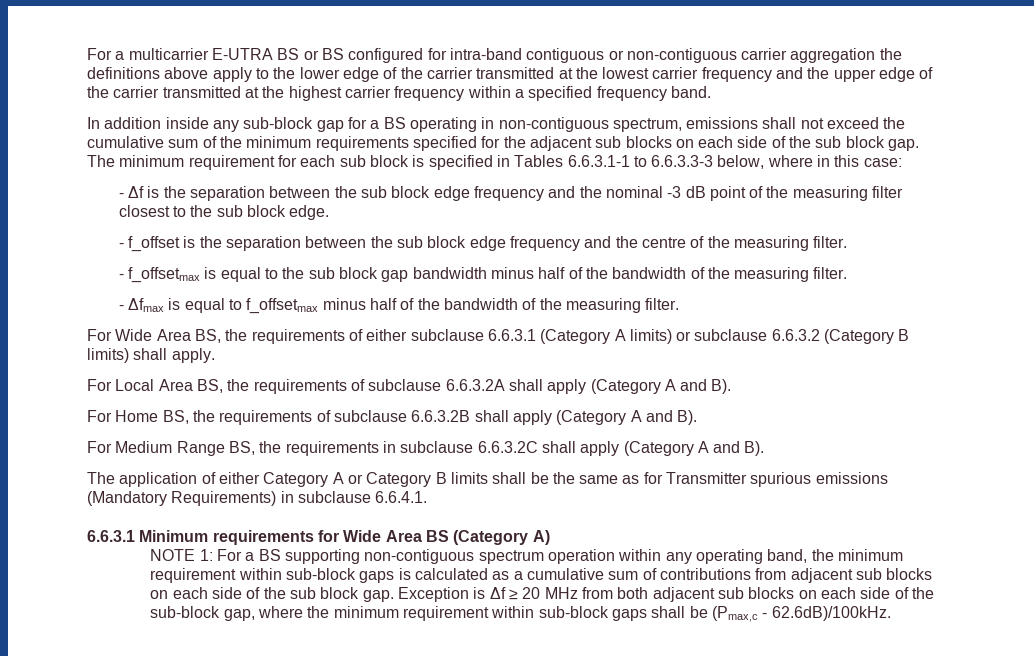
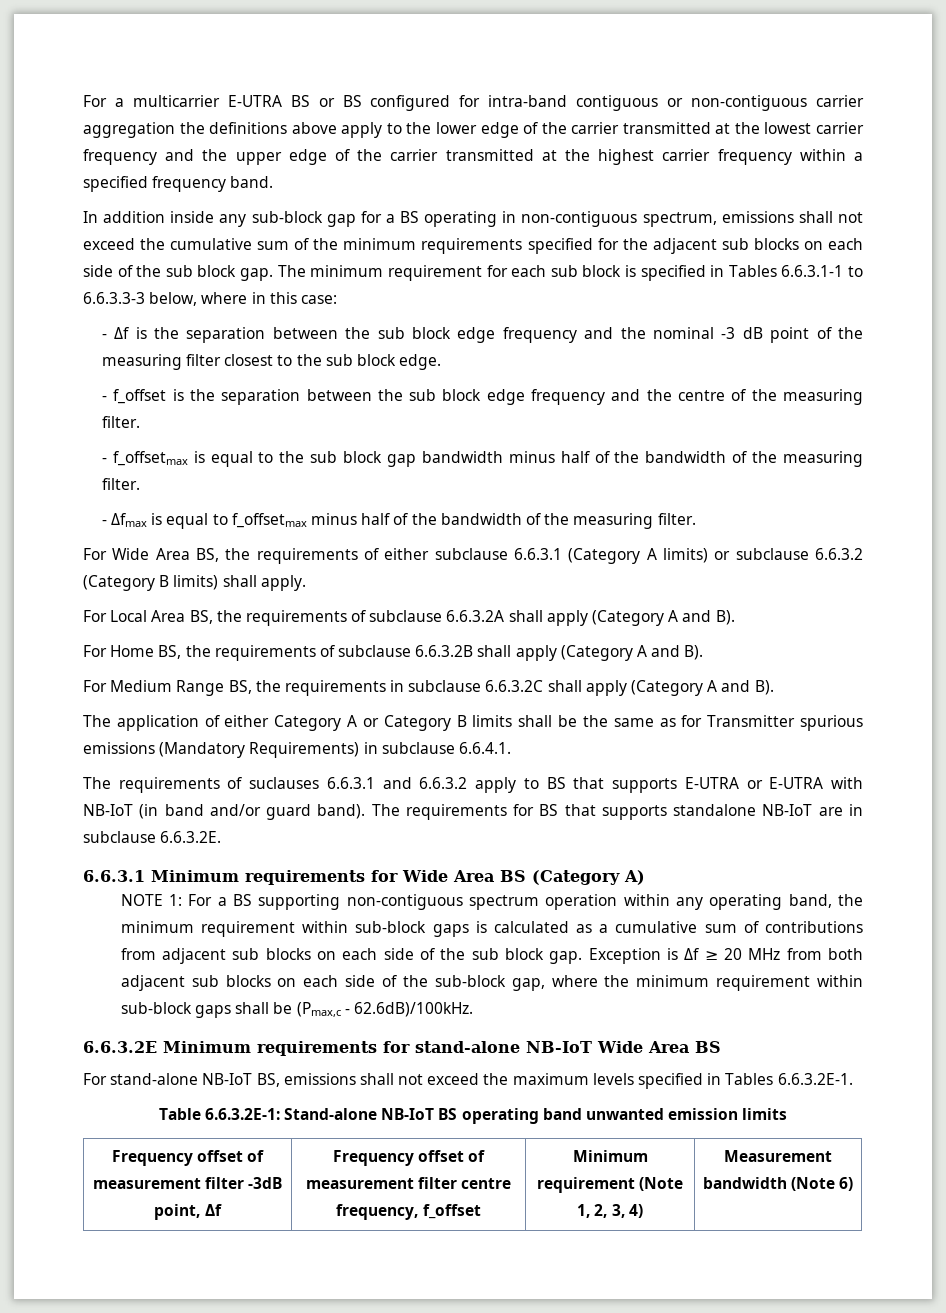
(428, 497) none -> [83,777,864,793] [83,804,863,820] [83,831,222,843] // The requirements of suclauses 6.6.3.1 and 6.6.3.2 apply to BS that supports E-UTRA or E-UTRA with NB-IoT (in band and/or guard band). The requirements for BS that supports standalone NB-IoT are in subclause 6.6.3.2E.
(891, 613) none -> [83,1041,721,1056] [83,1073,853,1089] [158,1108,788,1124] [111,1150,265,1166] [92,1177,283,1189] [154,1204,222,1220] [332,1150,486,1166] [305,1177,512,1189] [336,1204,481,1220] [572,1150,648,1162] [536,1177,684,1193] [577,1204,643,1218] [724,1150,832,1162] [702,1177,854,1191] // 6.6.3.2E Minimum requirements for stand-alone NB-IoT Wide Area BS // For stand-alone NB-IoT BS, emissions shall not exceed the maximum levels specified in Tables 6.6.3.2E-1. // Table 6.6.3.2E-1: Stand-alone NB-IoT BS operating band unwanted emission limits // Frequency offset of measurement filter -3dB point, Δf | Frequency offset of measurement filter centre frequency, f_offset | Minimum requirement (Note 1, 2, 3, 4) | Measurement bandwidth (Note 6)

